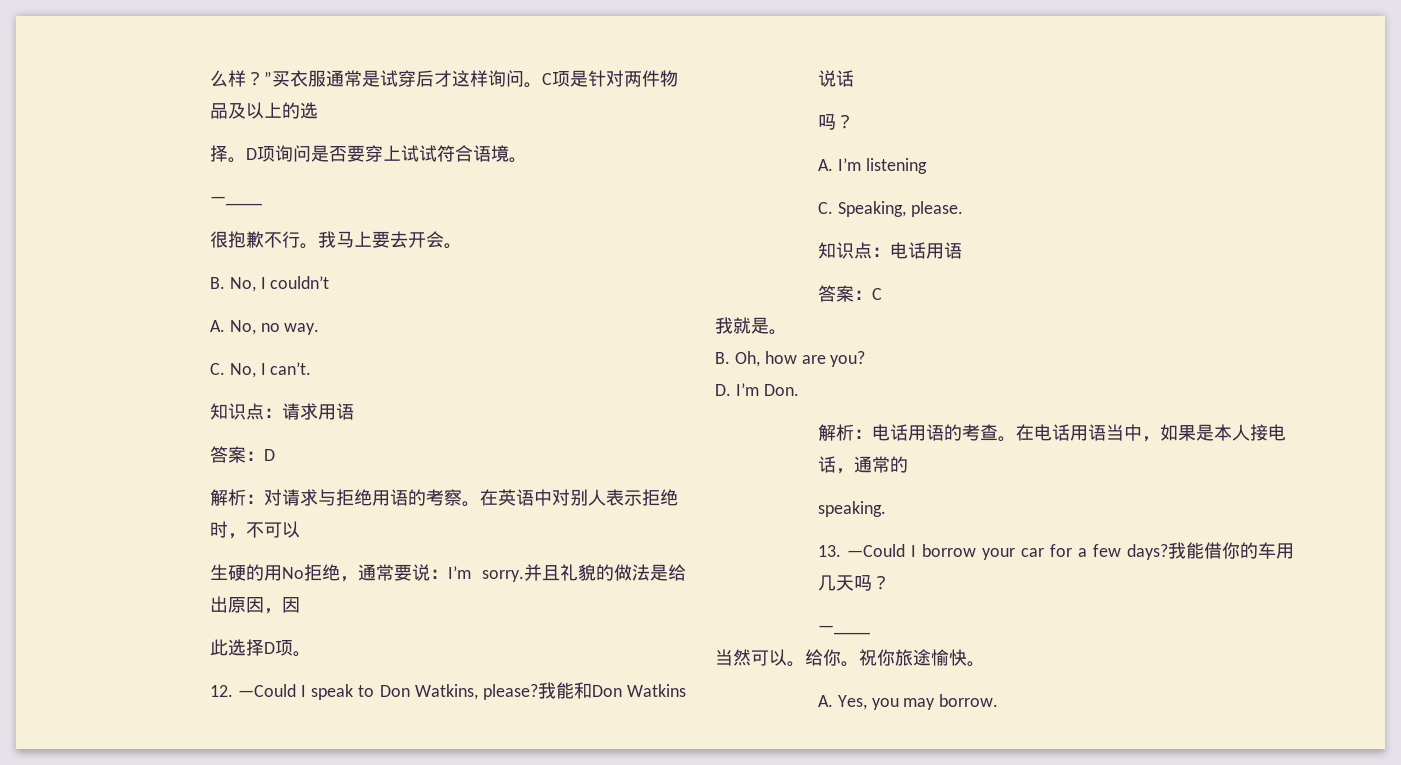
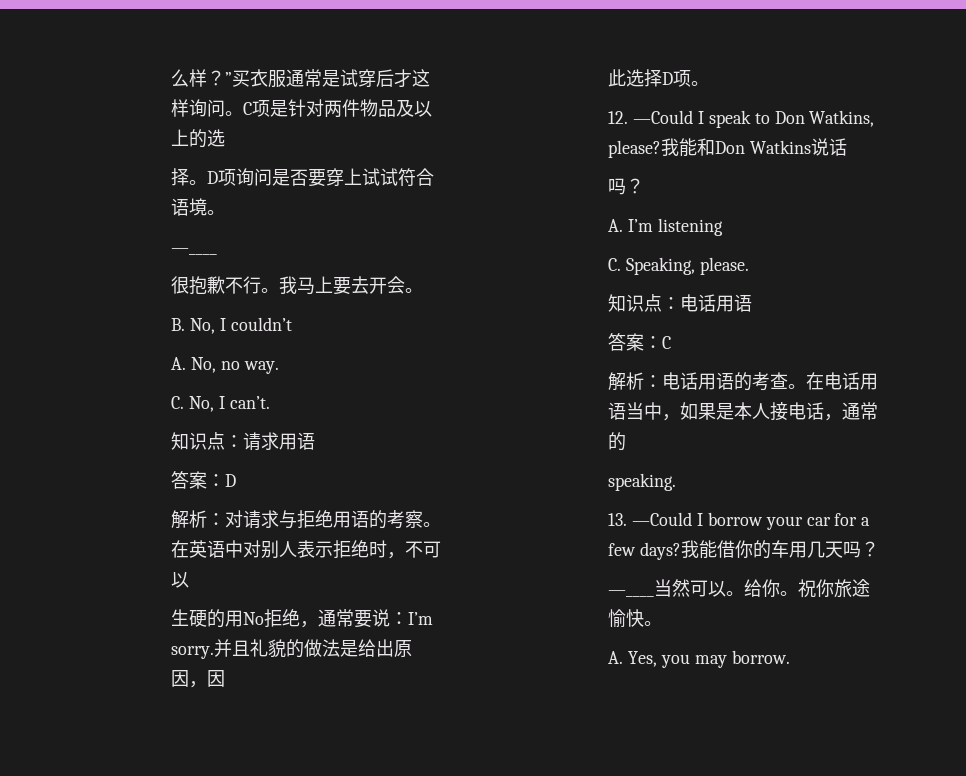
[715,317,787,335] [715,351,866,367] [715,383,799,396] // 我就是。 // B. Oh, how are you? // D. I’m Don. -> (672, 342) none
(870, 630) // -> (655, 593) none

